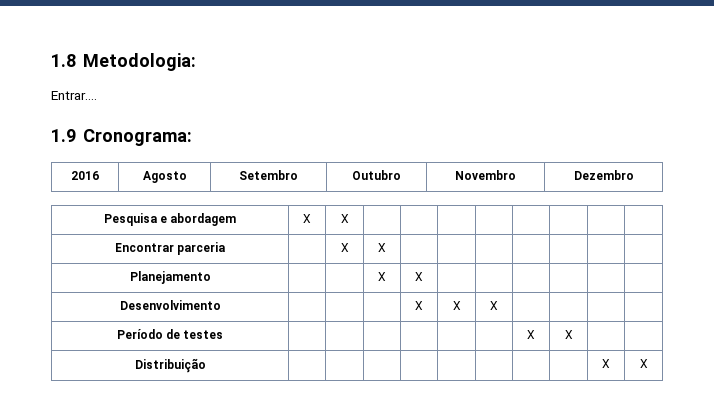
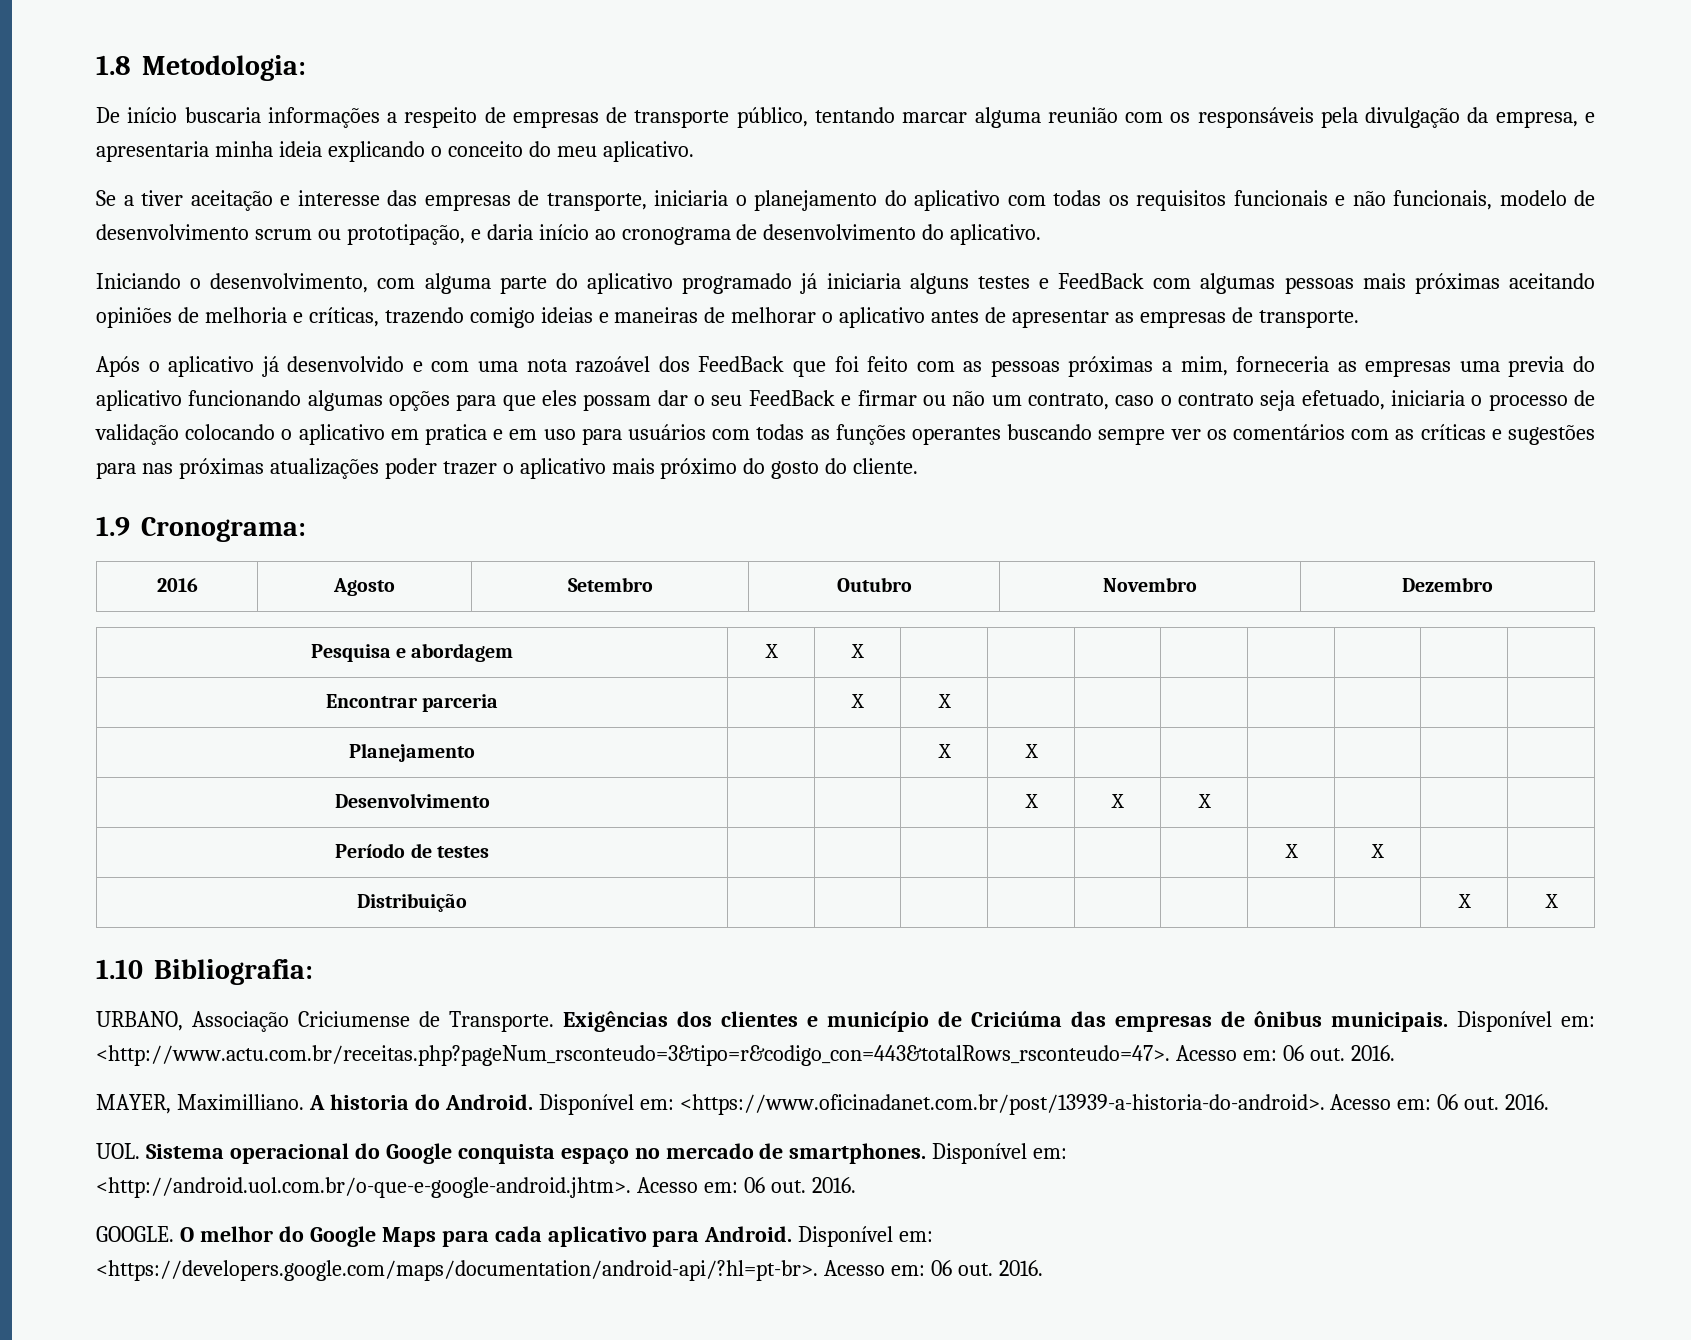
[51,91,97,100] Entrar.... -> [96,107,1595,128] [96,141,694,162] [96,190,1595,211] [96,224,1042,245] [96,273,1596,294] [96,307,1359,328] [96,356,1596,377] [96,390,1595,411] [95,424,1596,445] [96,458,919,479] De início buscaria informações a respeito de empresas de transporte público, tentando marcar alguma reunião com os responsáveis pela divulgação da empresa, e apresentaria minha ideia explicando o conceito do meu aplicativo. // Se a tiver aceitação e interesse das empresas de transporte, iniciaria o planejamento do aplicativo com todas os requisitos funcionais e não funcionais, modelo de desenvolvimento scrum ou prototipação, e daria início ao cronograma de desenvolvimento do aplicativo. // Iniciando o desenvolvimento, com alguma parte do aplicativo programado já iniciaria alguns testes e FeedBack com algumas pessoas mais próximas aceitando opiniões de melhoria e críticas, trazendo comigo ideias e maneiras de melhorar o aplicativo antes de apresentar as empresas de transporte. // Após o aplicativo já desenvolvido e com uma nota razoável dos FeedBack que foi feito com as pessoas próximas a mim, forneceria as empresas uma previa do aplicativo funcionando algumas opções para que eles possam dar o seu FeedBack e firmar ou não um contrato, caso o contrato seja efetuado, iniciaria o processo de validação colocando o aplicativo em pratica e em uso para usuários com todas as funções operantes buscando sempre ver os comentários com as críticas e sugestões para nas próximas atualizações poder trazer o aplicativo mais próximo do gosto do cliente.
(648, 363) none -> [96,959,313,985] [96,1011,1595,1032] [96,1045,1395,1066] [96,1094,1550,1115] [96,1143,1068,1164] [96,1177,856,1198] [96,1226,934,1247] [96,1260,1043,1281] // 1.10 Bibliografia: // URBANO, Associação Criciumense de Transporte. Exigências dos clientes e município de Criciúma das empresas de ônibus municipais. Disponível em: <http://www.actu.com.br/receitas.php?pageNum_rsconteudo=3&tipo=r&codigo_con=443&totalRows_rsconteudo=47>. Acesso em: 06 out. 2016. // MAYER, Maximilliano. A historia do Android. Disponível em: <https://www.oficinadanet.com.br/post/13939-a-historia-do-android>. Acesso em: 06 out. 2016. // UOL. Sistema operacional do Google conquista espaço no mercado de smartphones. Disponível em: <http://android.uol.com.br/o-que-e-google-android.jhtm>. Acesso em: 06 out. 2016. // GOOGLE. O melhor do Google Maps para cada aplicativo para Android. Disponível em: <https://developers.google.com/maps/documentation/android-api/?hl=pt-br>. Acesso em: 06 out. 2016.

